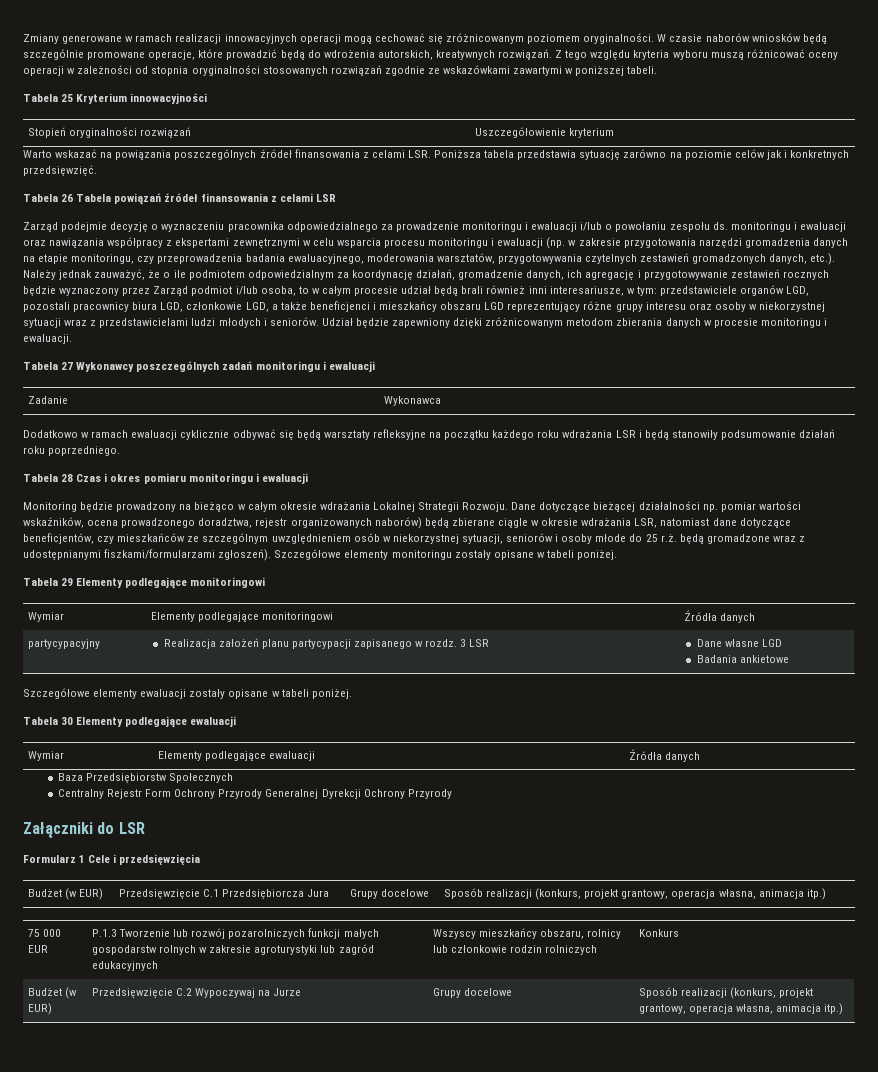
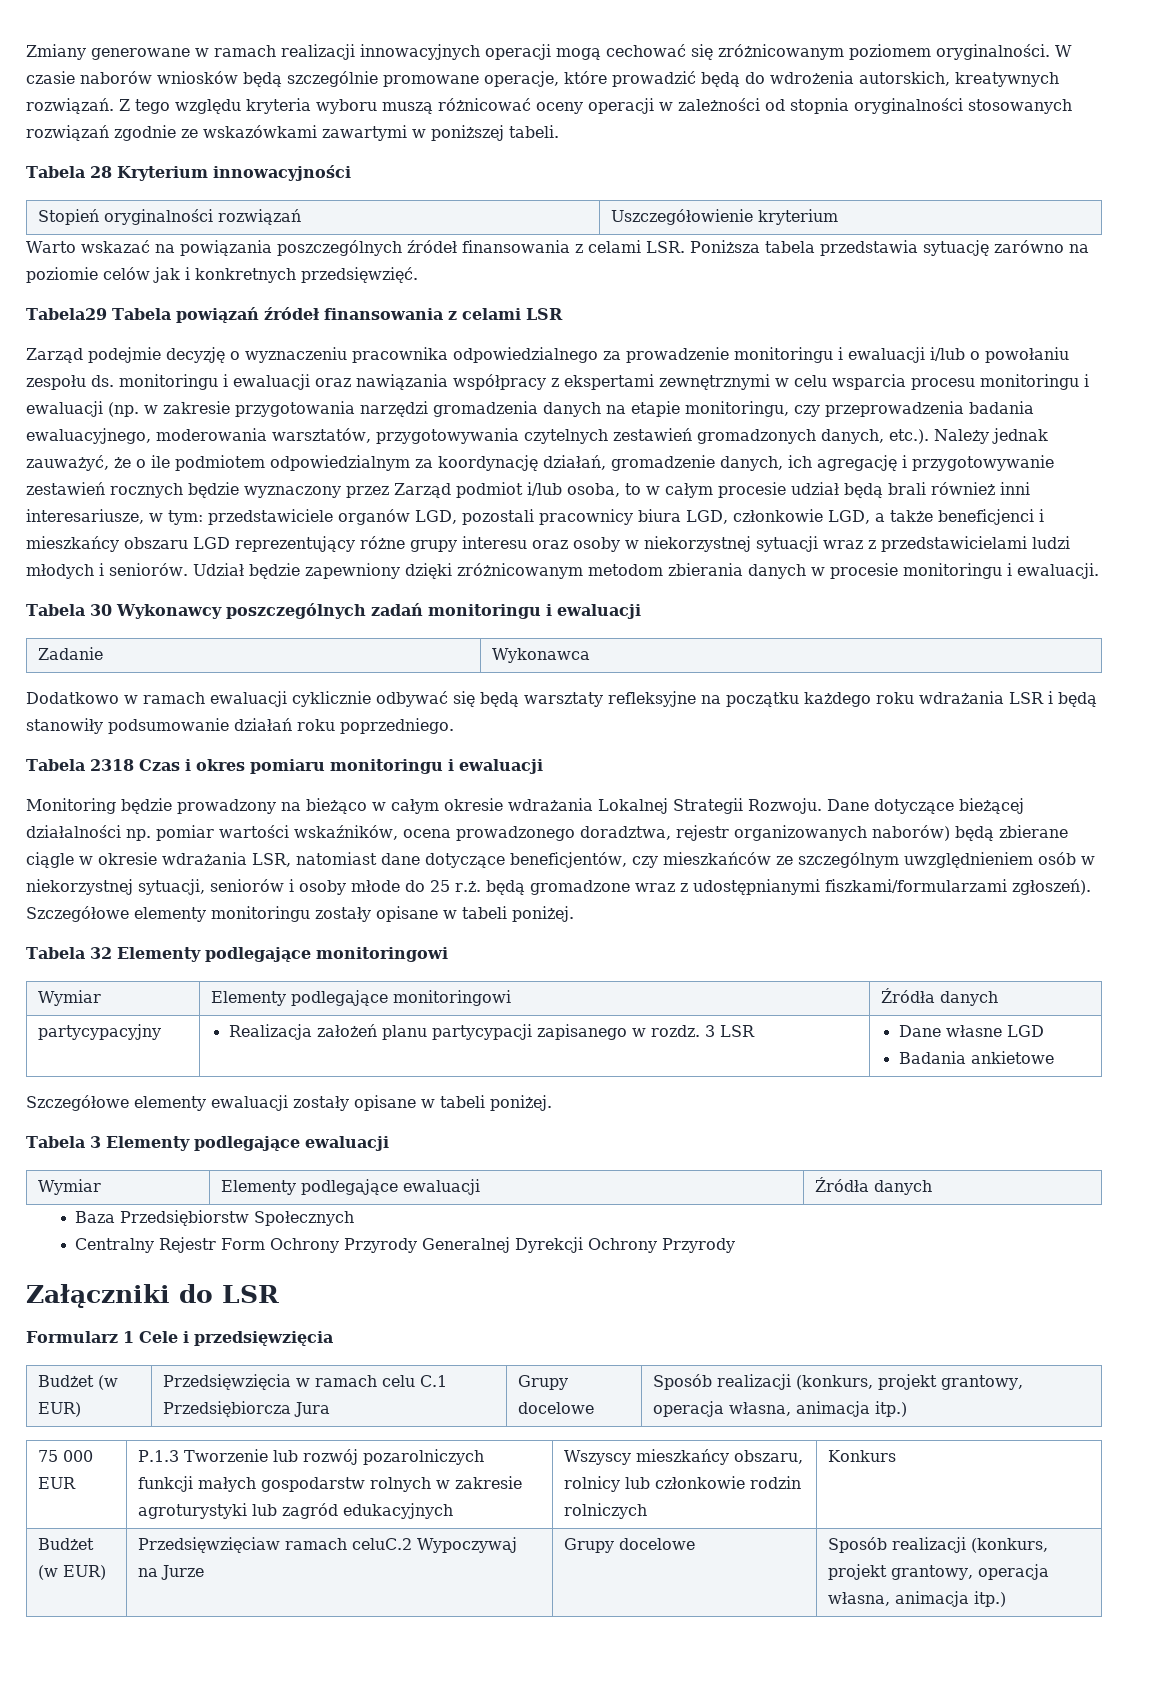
[61,94,74,102] 25 -> [89,166,112,178] 28
[23,194,74,202] Tabela 26 -> [26,308,107,320] Tabela29
[61,362,74,370] 27 -> [89,604,112,616] 30
[61,474,74,482] 28 -> [89,759,134,771] 2318
[61,578,74,586] 29 -> [89,947,112,959] 32
[61,717,74,725] 30 -> [89,1136,101,1148] 3
[118,889,200,899] Przedsięwzięcie -> [162,1374,415,1390] Przedsięwzięcia w ramach celu
[91,988,193,998] Przedsięwzięcie C.2 -> [137,1537,412,1553] Przedsięwzięciaw ramach celuC.2

